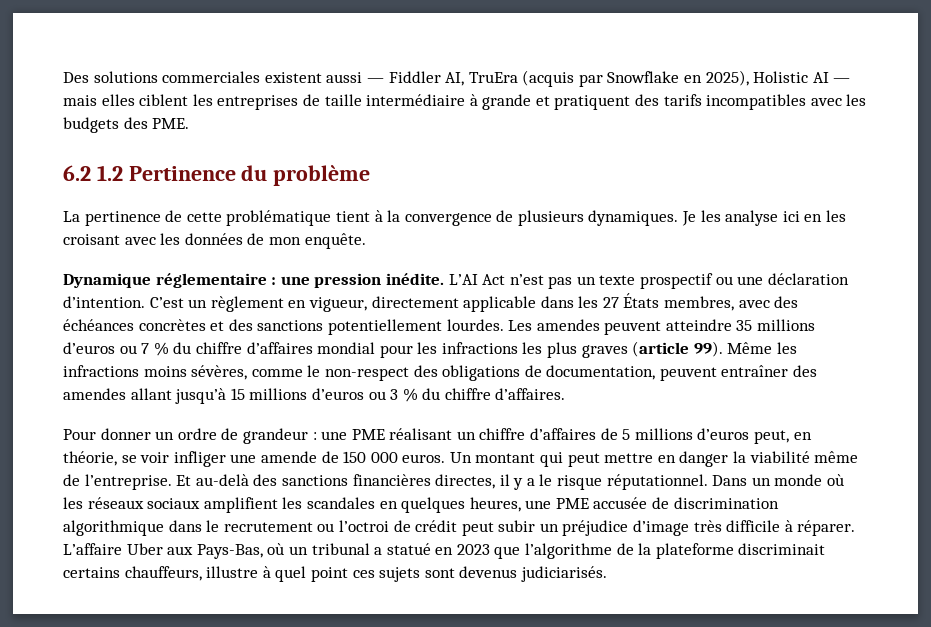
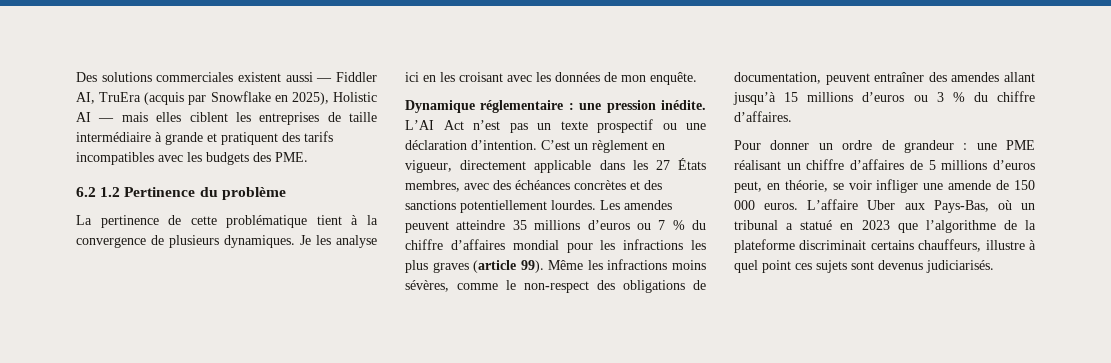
[449,451,859,467] [63,474,845,490] [63,497,779,513] [63,520,856,536] Un montant qui peut mettre en danger la viabilité même de l’entreprise. Et au-delà des sanctions financières directes, il y a le risque réputationnel. Dans un monde où les réseaux sociaux amplifient les scandales en quelques heures, une PME accusée de discrimination algorithmique dans le recrutement ou l’octroi de crédit peut subir un préjudice d’image très difficile à réparer. -> (799, 206) none

